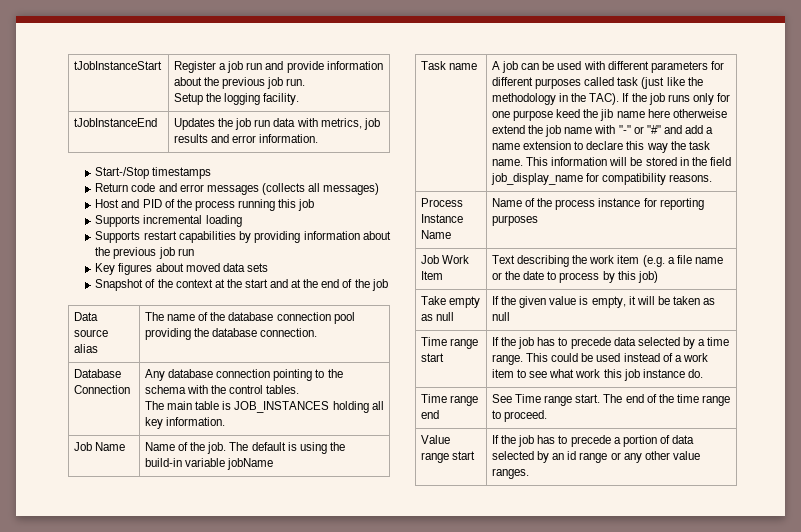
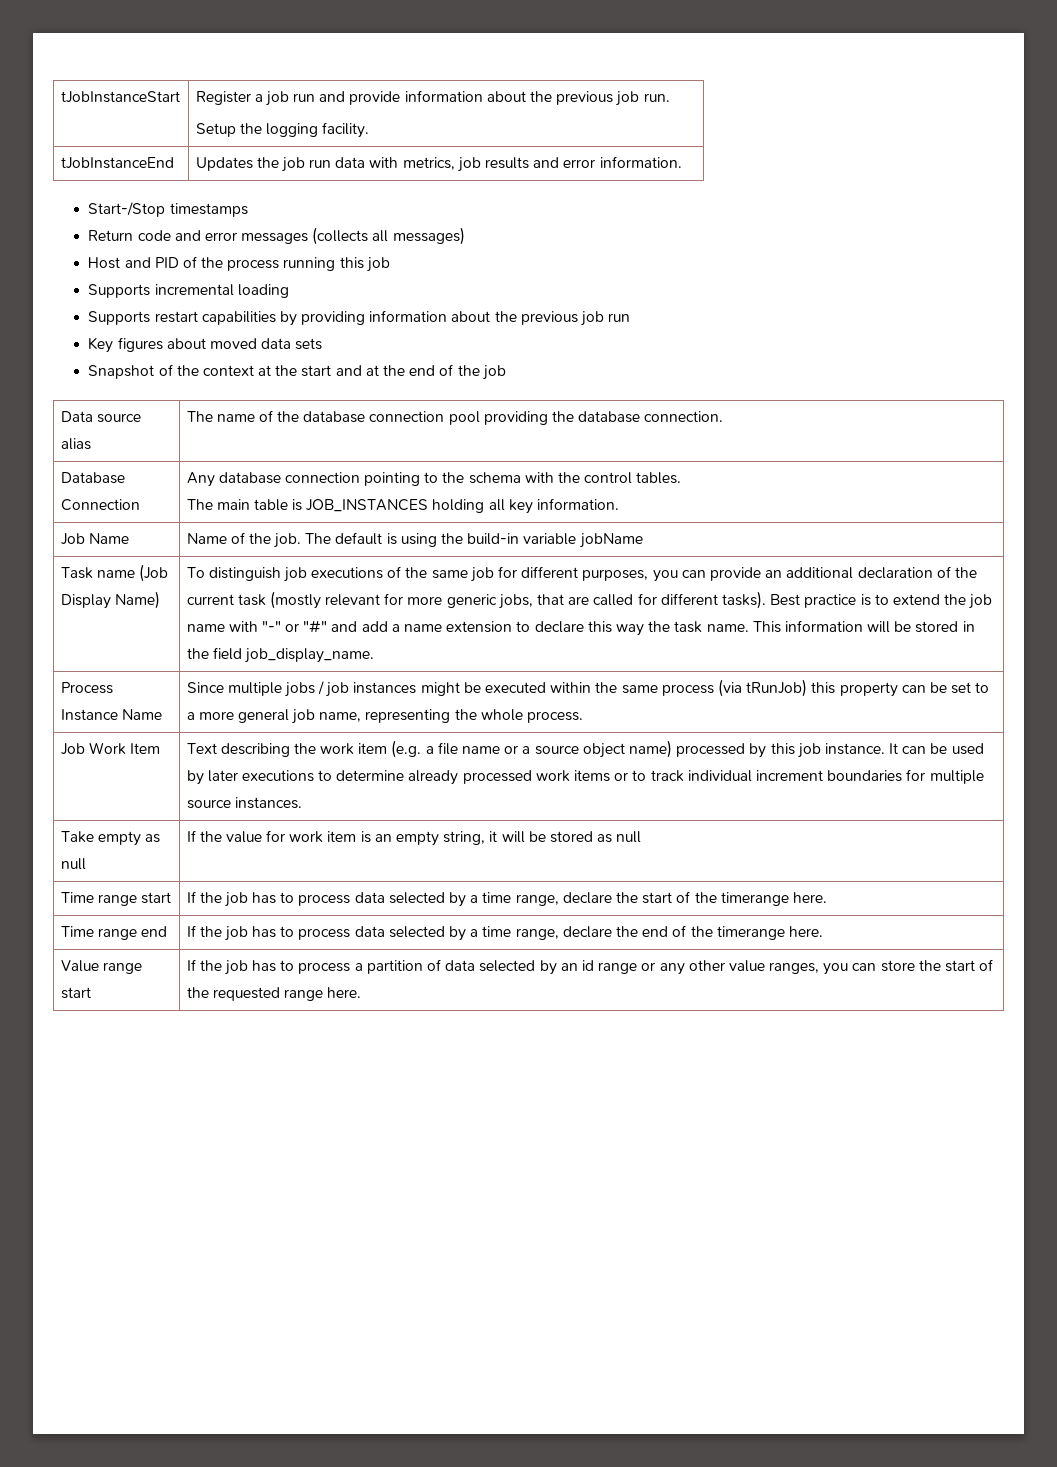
[492,61,724,73] [492,77,703,89] [492,93,730,105] [492,109,727,121] | A job can be used with different parameters for different purposes called task (just like the methodology in the TAC). If the job runs only for one purpose keed the jib name here otherweise -> [138,564,168,582] [60,591,160,609] [186,566,977,582] [186,591,889,609] (Job Display Name) | To distinguish job executions of the same job for different purposes, you can provide an additional declaration of the current task (mostly relevant for more generic jobs, that are called for different tasks). Best practice is to
[491,173,713,185] job_display_name for compatibility reasons. -> [244,648,374,663] job_display_name.
[492,198,704,210] [492,215,539,226] Name of the process instance for reporting purposes -> [186,679,990,697] [186,709,584,724] Since multiple jobs / job instances might be executed within the same process (via tRunJob) this property can be set to a more general job name, representing the whole process.
[505,271,658,283] the date to process by this job) -> [522,740,984,758] [186,769,984,785] [186,797,302,809] a source object name) processed by this job instance. It can be used by later executions to determine already processed work items or to track individual increment boundaries for multiple source instances.
[519,296,626,308] given value is empty, -> [225,830,486,846] value for work item is an empty string,
[672,296,700,305] taken -> [549,831,593,843] stored
[570,337,730,349] [492,353,708,365] [492,369,703,381] [421,394,479,406] [421,410,440,419] [492,394,730,406] [492,410,548,422] precede data selected by a time range. This could be used instead of a work item to see what work this job instance do. // Time range end | See Time range start. The end of the time range to proceed. -> [298,891,827,907] [60,926,167,940] [186,925,823,941] process data selected by a time range, declare the start of the timerange here. // Time range end | If the job has to process data selected by a time range, declare the end of the timerange here.
[570,435,657,447] precede a portion -> [298,960,423,974] process a partition
[492,468,530,479] ranges. -> [769,959,994,975] [186,987,362,1001] ranges, you can store the start of the requested range here.

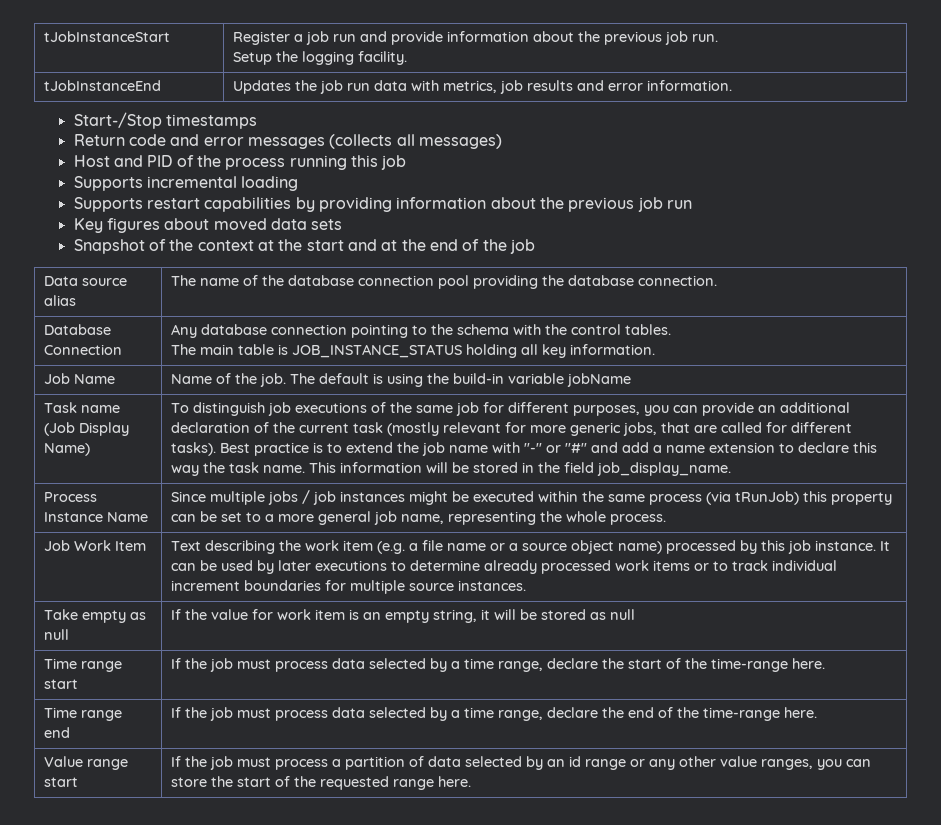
[306,499,429,512] JOB_INSTANCES -> [292,344,463,358] JOB_INSTANCE_STATUS
[252,892,295,904] has to -> [237,659,272,669] must
[720,892,789,906] timerange -> [711,658,789,672] time-range
[252,926,295,938] has to -> [237,708,272,718] must
[716,926,785,940] timerange -> [703,707,781,721] time-range
[252,960,295,972] has to -> [237,757,272,767] must

